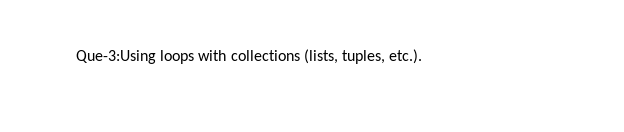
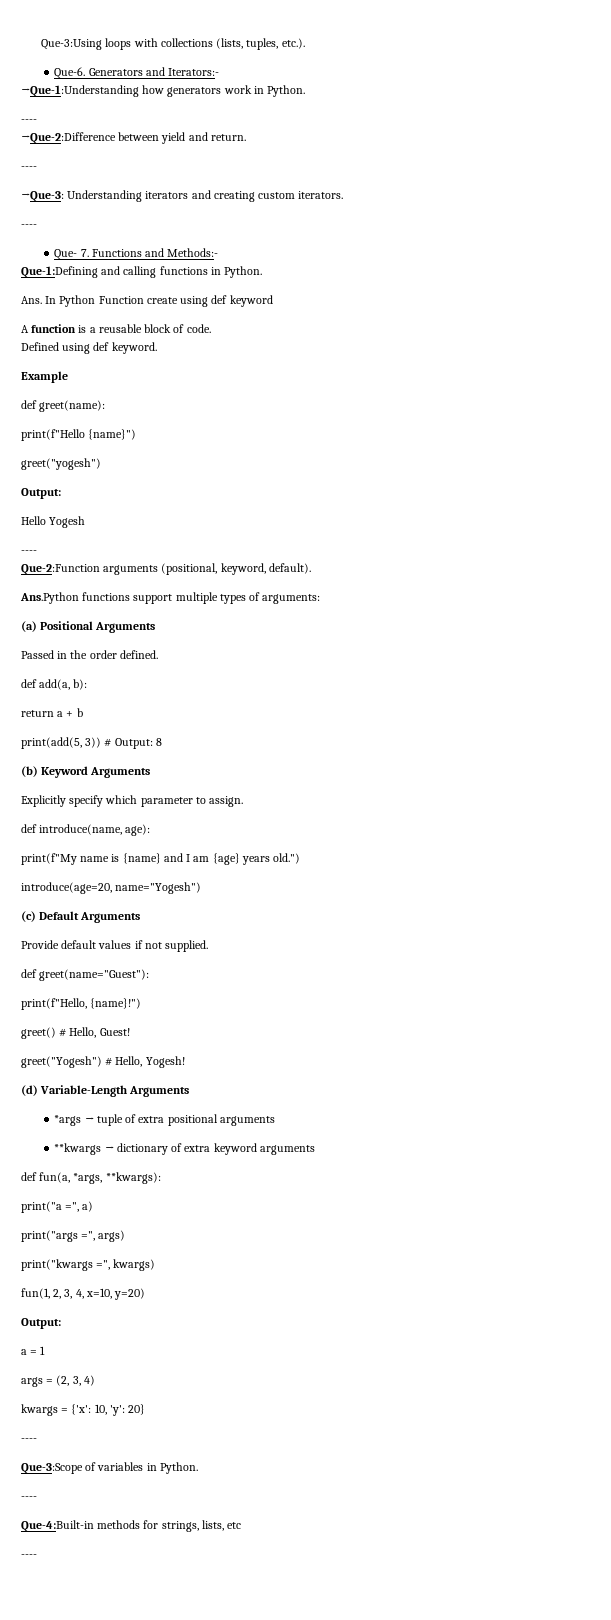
(423, 56) none -> [54,67,220,79] [21,85,306,97] [21,119,37,123] [21,132,246,144] [21,166,37,170] [21,190,344,202] [21,224,37,228] [54,248,219,260] [21,266,263,278] [21,295,273,307] [21,324,211,333] [21,342,157,354] [21,371,68,383] [21,400,106,412] [21,429,137,441] [21,458,101,470] [21,488,61,499] [21,516,86,528] [21,550,37,554] [21,563,311,575] [20,592,321,604] [21,621,156,633] [21,650,158,659] [21,679,88,690] [21,708,83,717] [21,737,162,749] [21,766,151,778] [21,795,244,807] [21,824,151,836] [21,853,301,865] [21,882,202,894] [21,911,141,923] [21,940,209,952] [21,969,150,981] [21,998,142,1010] [21,1027,130,1039] [21,1056,185,1068] [21,1085,190,1097] [54,1114,275,1126] [54,1143,315,1155] [21,1172,161,1184] [21,1201,94,1213] [21,1230,126,1242] [21,1259,156,1271] [21,1288,146,1300] [21,1318,61,1329] [21,1346,46,1355] [21,1375,95,1387] [21,1404,146,1416] [21,1438,37,1442] [21,1462,198,1474] [21,1496,37,1500] [21,1520,242,1532] [21,1554,37,1558] // Que-6. Generators and Iterators:- // →Que-1:Understanding how generators work in Python. // ---- // →Que-2:Difference between yield and return. // ---- // →Que-3: Understanding iterators and creating custom iterators. // ---- // Que- 7. Functions and Methods:- // Que-1:Defining and calling functions in Python. // Ans. In Python Function create using def keyword // A function is a reusable block of code. // Defined using def keyword. // Example // def greet(name): // print(f"Hello {name}") // greet("yogesh") // Output: // Hello Yogesh // ---- // Que-2:Function arguments (positional, keyword, default). // Ans.Python functions support multiple types of arguments: // (a) Positional Arguments // Passed in the order defined. // def add(a, b): // return a + b // print(add(5, 3)) # Output: 8 // (b) Keyword Arguments // Explicitly specify which parameter to assign. // def introduce(name, age): // print(f"My name is {name} and I am {age} years old.") // introduce(age=20, name="Yogesh") // (c) Default Arguments // Provide default values if not supplied. // def greet(name="Guest"): // print(f"Hello, {name}!") // greet() # Hello, Guest! // greet("Yogesh") # Hello, Yogesh! // (d) Variable-Length Arguments // *args → tuple of extra positional arguments // **kwargs → dictionary of extra keyword arguments // def fun(a, *args, **kwargs): // print("a =", a) // print("args =", args) // print("kwargs =", kwargs) // fun(1, 2, 3, 4, x=10, y=20) // Output: // a = 1 // args = (2, 3, 4) // kwargs = {'x': 10, 'y': 20} // ---- // Que-3:Scope of variables in Python. // ---- // Que-4:Built-in methods for strings, lists, etc // ----

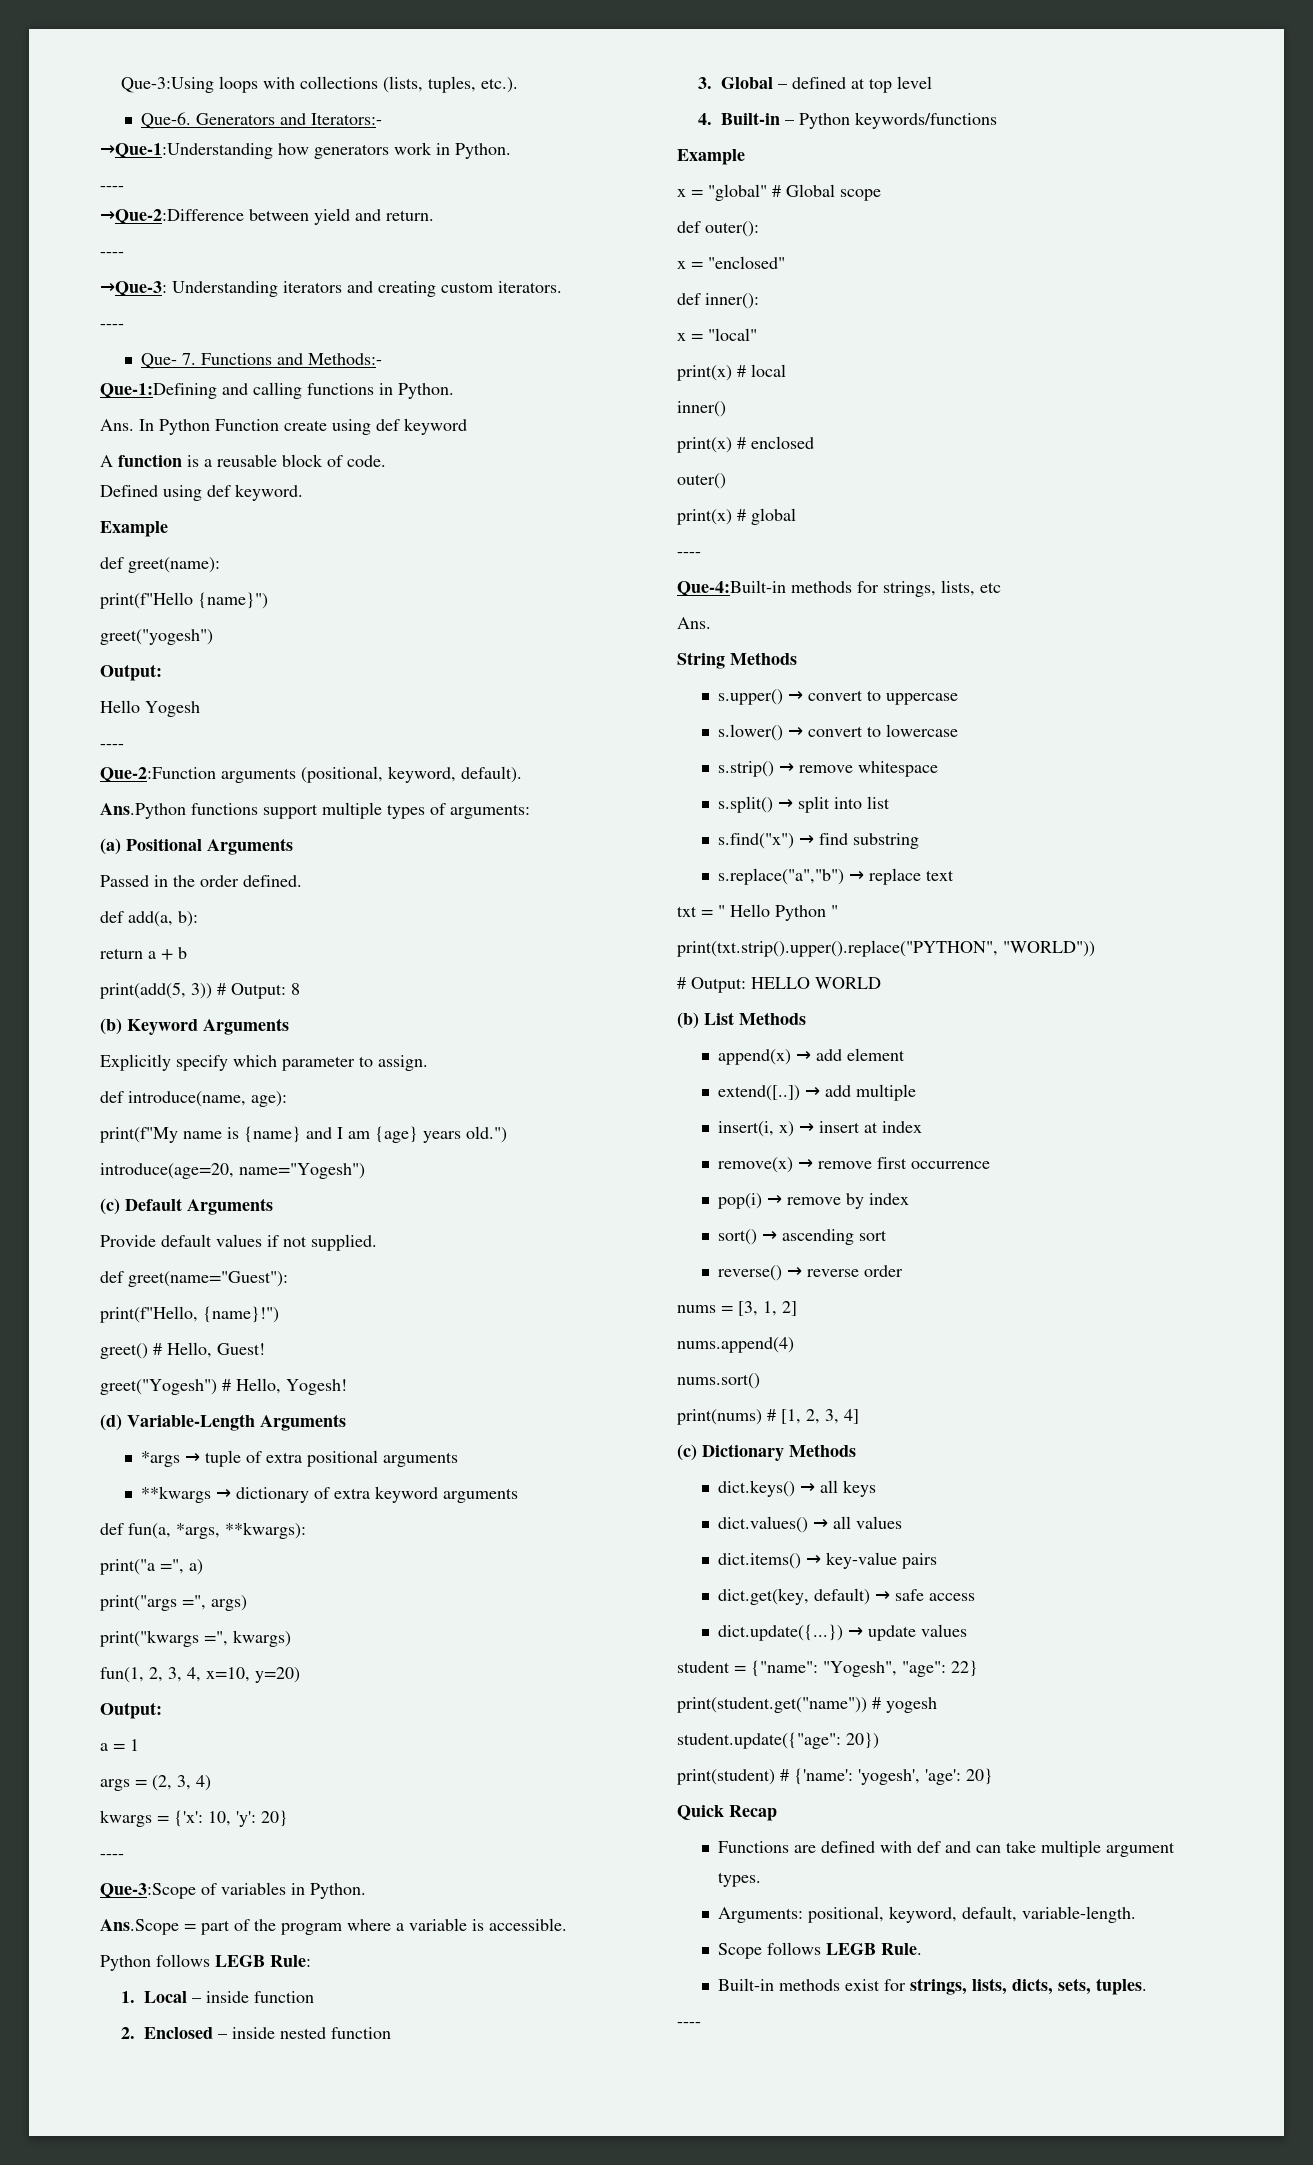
(198, 1468) none -> [100,1918,567,1935] [100,1954,311,1971] [121,1991,315,2003] [121,2027,392,2039] [698,76,933,93] [698,112,998,129] [677,149,745,165] [677,184,881,201] [677,221,759,237] [677,256,785,269] [677,293,759,309] [677,328,757,341] [677,364,786,381] [677,401,726,417] [677,436,814,453] [677,473,726,489] [677,508,796,525] // Ans.Scope = part of the program where a variable is accessible. // Python follows LEGB Rule: // 1. Local – inside function // 2. Enclosed – inside nested function // 3. Global – defined at top level // 4. Built-in – Python keywords/functions // Example // x = "global" # Global scope // def outer(): // x = "enclosed" // def inner(): // x = "local" // print(x) # local // inner() // print(x) # enclosed // outer() // print(x) # global
(242, 1525) none -> [677,617,711,629] [677,652,797,669] [718,689,959,705] [718,724,959,741] [718,761,939,777] [718,796,891,813] [718,833,920,849] [718,868,955,885] [677,904,838,921] [677,940,1095,957] [677,977,881,993] [677,1012,806,1029] [718,1048,906,1065] [718,1084,917,1101] [718,1121,923,1137] [718,1157,991,1173] [718,1193,910,1209] [718,1229,888,1245] [718,1265,904,1281] [677,1301,797,1316] [677,1337,794,1353] [677,1373,760,1389] [677,1409,859,1425] [677,1444,856,1461] [718,1480,877,1497] [718,1516,903,1533] [718,1552,938,1569] [718,1588,976,1605] [718,1624,968,1641] [677,1660,978,1677] [677,1697,937,1713] [677,1732,879,1749] [677,1768,993,1785] [677,1805,777,1821] [718,1840,1176,1857] [718,1872,762,1887] [718,1906,1137,1923] [718,1942,923,1959] [718,1978,1148,1995] // Ans. // String Methods // s.upper() → convert to uppercase // s.lower() → convert to lowercase // s.strip() → remove whitespace // s.split() → split into list // s.find("x") → find substring // s.replace("a","b") → replace text // txt = " Hello Python " // print(txt.strip().upper().replace("PYTHON", "WORLD")) // # Output: HELLO WORLD // (b) List Methods // append(x) → add element // extend([..]) → add multiple // insert(i, x) → insert at index // remove(x) → remove first occurrence // pop(i) → remove by index // sort() → ascending sort // reverse() → reverse order // nums = [3, 1, 2] // nums.append(4) // nums.sort() // print(nums) # [1, 2, 3, 4] // (c) Dictionary Methods // dict.keys() → all keys // dict.values() → all values // dict.items() → key-value pairs // dict.get(key, default) → safe access // dict.update({...}) → update values // student = {"name": "Yogesh", "age": 22} // print(student.get("name")) # yogesh // student.update({"age": 20}) // print(student) # {'name': 'yogesh', 'age': 20} // Quick Recap // Functions are defined with def and can take multiple argument types. // Arguments: positional, keyword, default, variable-length. // Scope follows LEGB Rule. // Built-in methods exist for strings, lists, dicts, sets, tuples.

